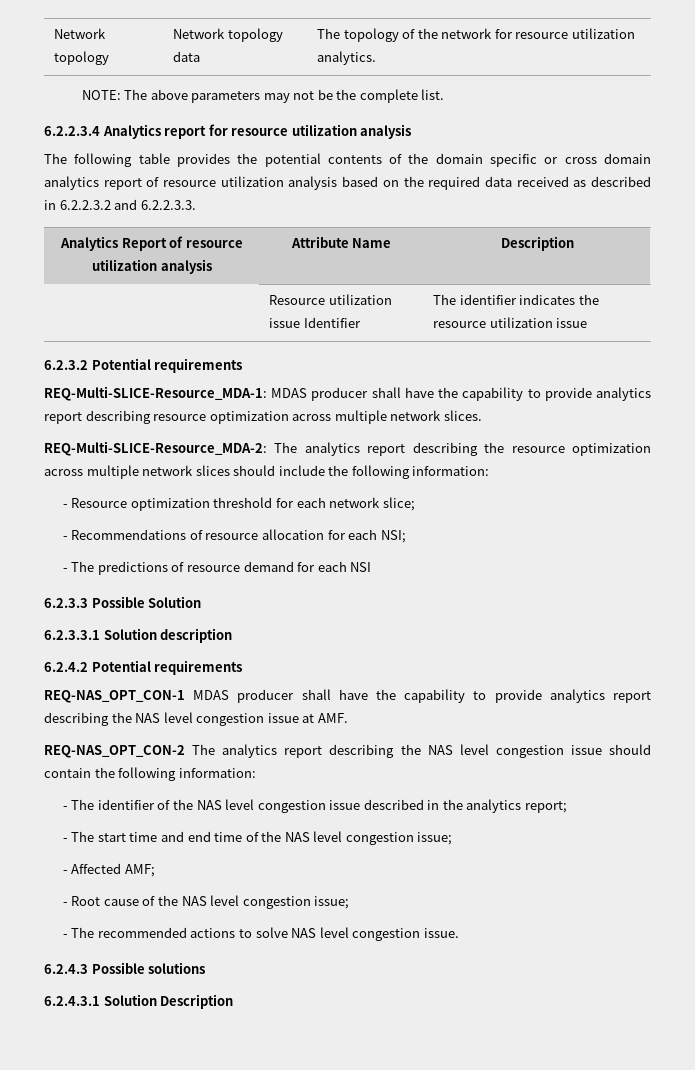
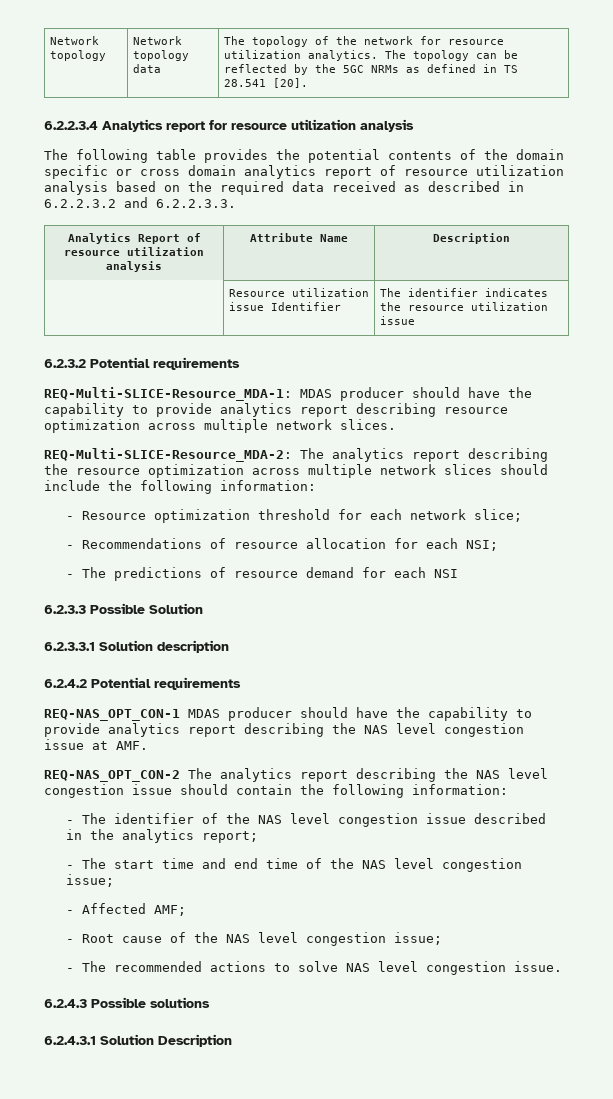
[81,89,445,103] // NOTE: The above parameters may not be the complete list. -> [384,50,518,61] [223,64,518,75] [223,78,308,88] The topology can be reflected by the 5GC NRMs as defined in TS 28.541 [20].
[371,387,401,398] shall -> [412,387,460,398] should
[301,689,331,700] shall -> [300,707,348,718] should

